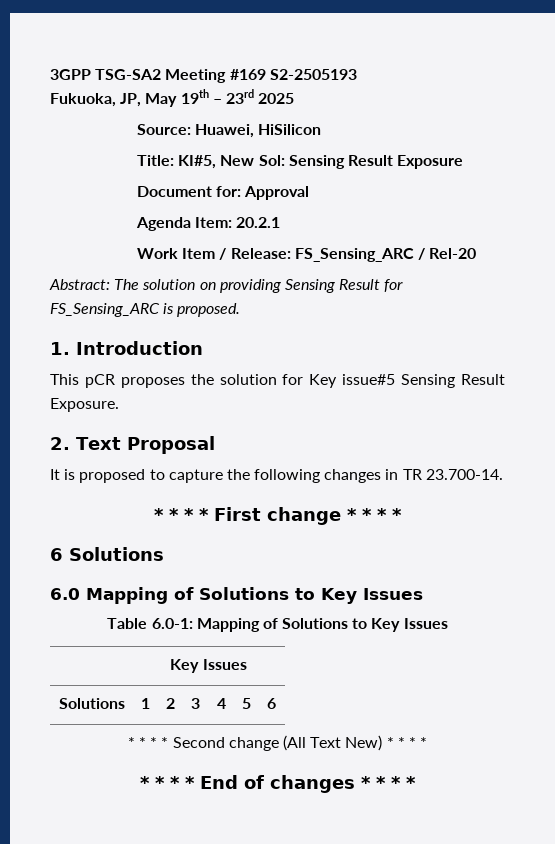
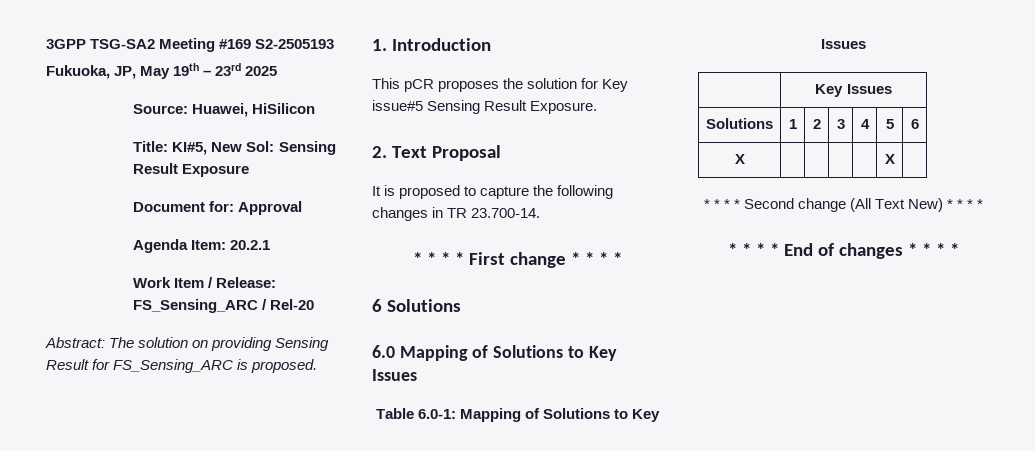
(276, 703) none -> [734,154,745,164] [884,154,895,164] // X | | | | | X |

